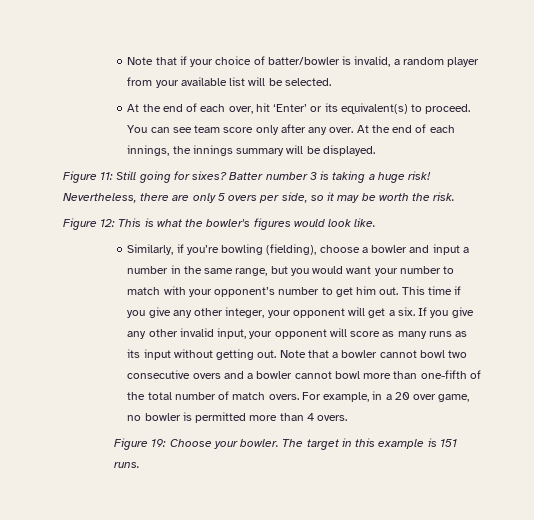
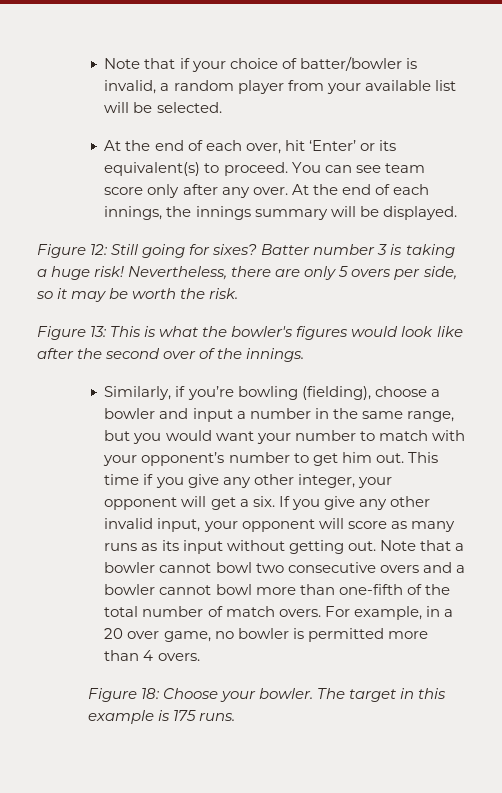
[100,172,114,180] 11: -> [90,244,109,255] 12:
[100,219,116,227] 12: -> [90,326,108,337] 13:
[354,218,377,227] like. -> [436,326,463,337] [37,348,305,362] like after the second over of the innings.
[151,439,167,447] 19: -> [140,688,160,699] 18:
[439,439,457,447] 151 -> [173,710,197,721] 175

